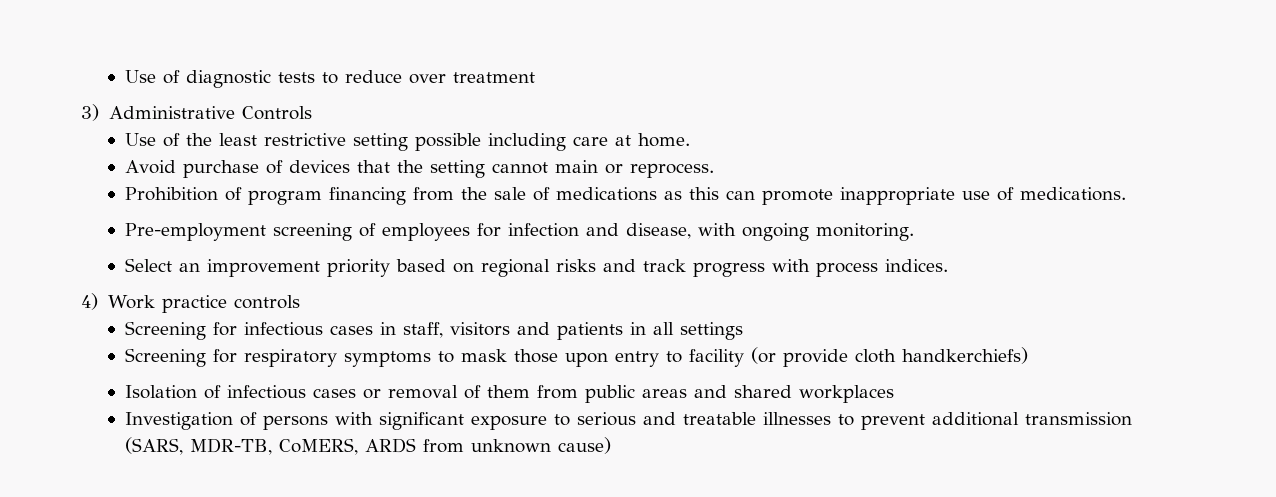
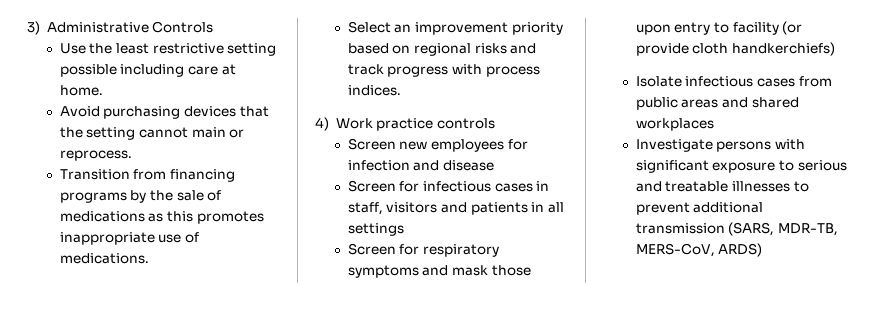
[125,70,536,88] Use of diagnostic tests to reduce over treatment // -> (27, 28) none
[163,133,181,147] of -> (86, 48) none
[183,160,284,178] purchase of -> [103,106,181,119] purchasing
[125,187,455,205] Prohibition of program financing from -> [59,169,235,182] [59,190,147,203] Transition from financing programs by
[726,189,834,205] can promote -> [196,211,264,224] promotes
[125,223,915,241] // Pre-employment screening of employees for infection and disease, with ongoing monitoring. -> (149, 258) none
[125,321,207,340] Screening -> [347,138,528,152] [347,160,494,171] [347,180,396,192] Screen new employees for infection and disease // Screen
[125,348,207,367] Screening -> [347,243,396,255] Screen
[438,351,455,363] to -> [422,265,449,276] and
[125,385,531,399] Isolation of infectious cases or removal of them -> [635,76,795,87] Isolate infectious cases
[125,412,258,430] Investigation of -> [635,139,713,152] Investigate
[279,437,612,455] CoMERS, ARDS from unknown cause) -> [635,243,763,257] MERS-CoV, ARDS)

